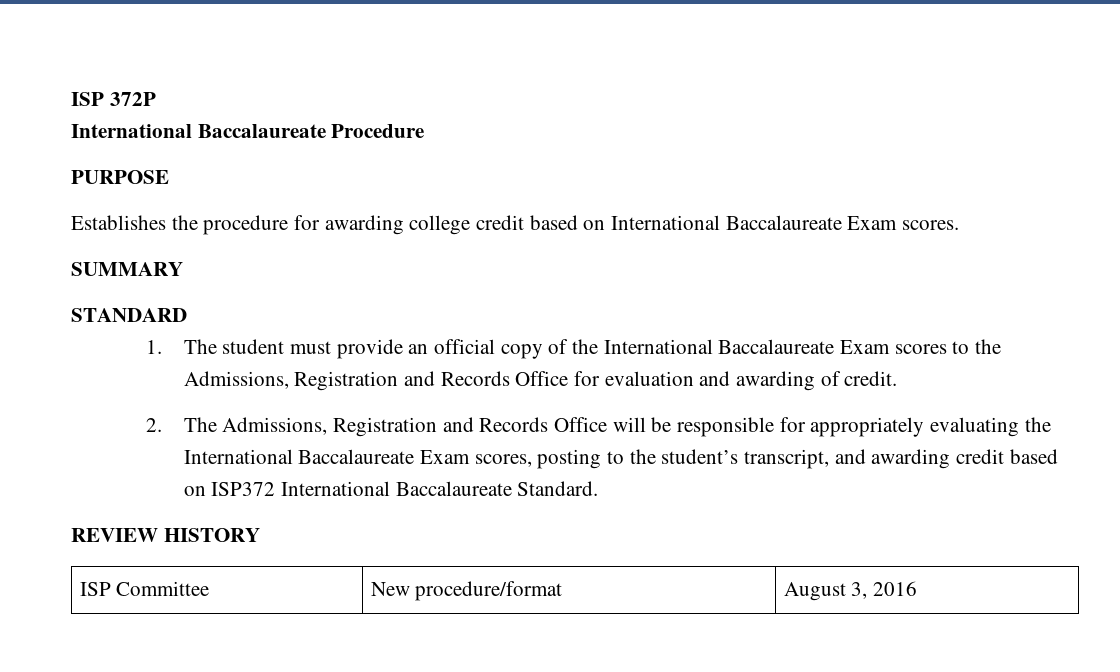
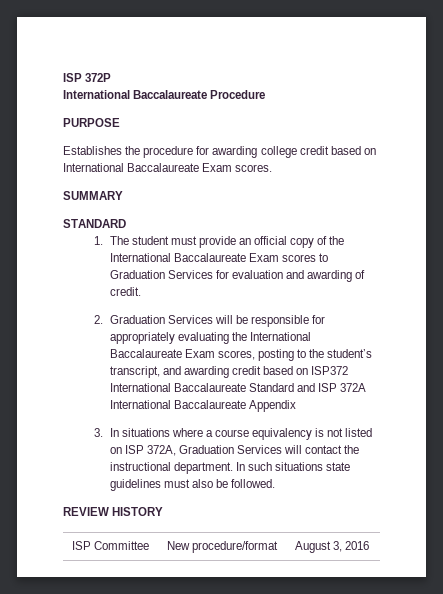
[975,339,1002,354] [183,371,569,391] the Admissions, Registration and Records Office -> [109,270,213,279] Graduation Services
[183,417,608,437] The Admissions, Registration and Records Office -> [109,315,213,324] Graduation Services
[517,481,599,496] Standard. -> [248,383,367,392] [109,400,296,412] [94,428,373,440] [109,445,360,456] [109,462,351,474] [109,479,276,491] Standard and ISP 372A International Baccalaureate Appendix // 3. In situations where a course equivalency is not listed on ISP 372A, Graduation Services will contact the instructional department. In such situations state guidelines must also be followed.

